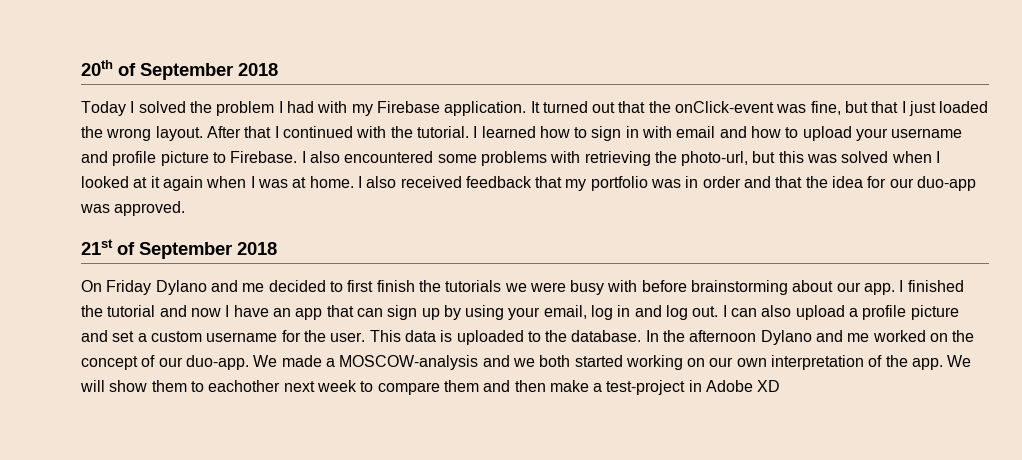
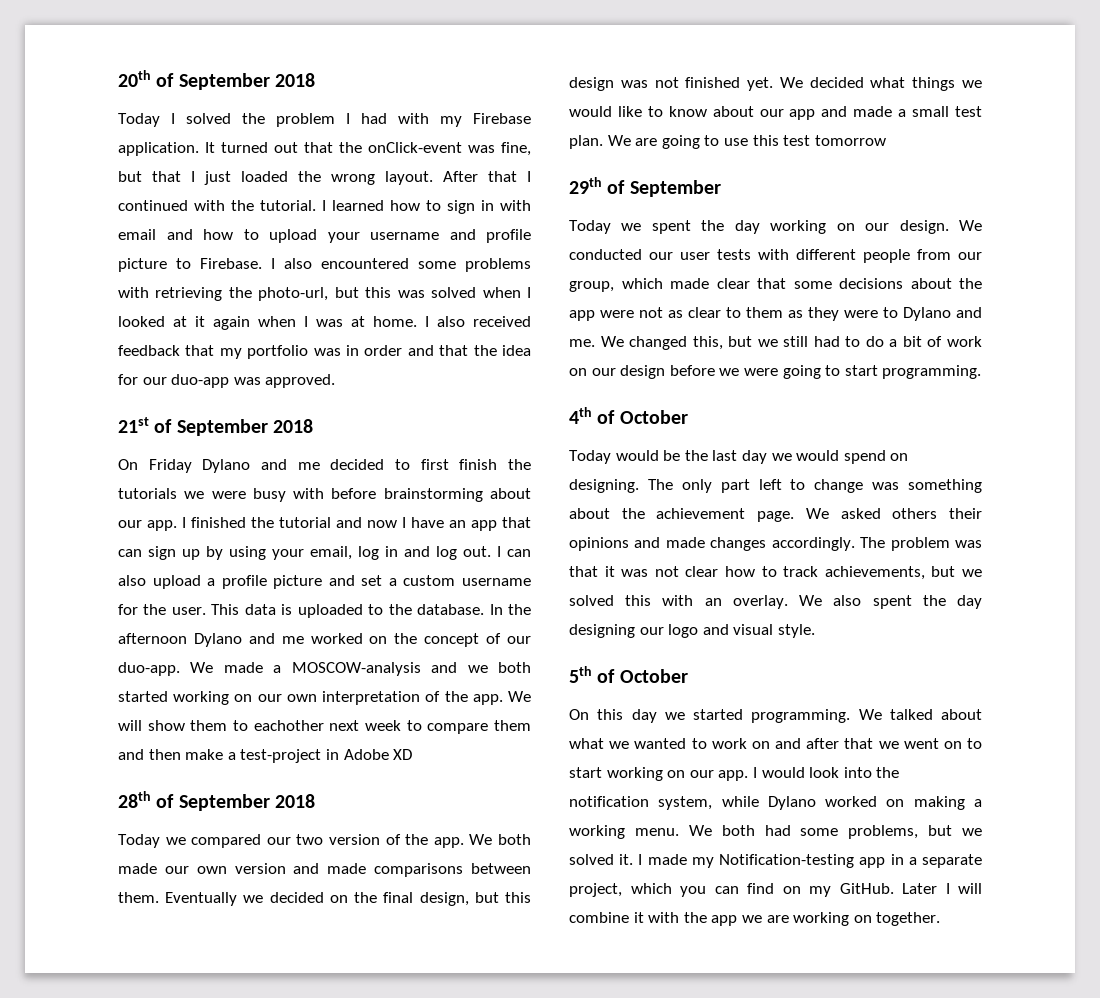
(781, 386) none -> [118,791,315,811] [118,834,532,848] [118,863,531,877] [118,892,531,906] [569,77,982,91] [569,106,983,120] [569,135,886,149] [569,177,721,197] [569,220,982,234] [569,249,982,263] [569,278,982,292] [569,307,982,321] [569,336,982,350] [569,365,982,379] [569,407,688,424] [569,450,909,464] [569,479,982,493] [569,508,982,522] [569,537,982,551] [569,566,982,580] [569,595,982,609] [569,624,815,638] [569,666,688,683] [569,709,982,723] [569,738,982,749] [569,767,900,781] [569,796,982,810] [569,825,982,839] [569,854,982,868] [569,883,982,897] [569,912,941,926] // 28th of September 2018 // Today we compared our two version of the app. We both made our own version and made comparisons between them. Eventually we decided on the final design, but this design was not finished yet. We decided what things we would like to know about our app and made a small test plan. We are going to use this test tomorrow // 29th of September // Today we spent the day working on our design. We conducted our user tests with different people from our group, which made clear that some decisions about the app were not as clear to them as they were to Dylano and me. We changed this, but we still had to do a bit of work on our design before we were going to start programming. // 4th of October // Today would be the last day we would spend on designing. The only part left to change was something about the achievement page. We asked others their opinions and made changes accordingly. The problem was that it was not clear how to track achievements, but we solved this with an overlay. We also spent the day designing our logo and visual style. // 5th of October // On this day we started programming. We talked about what we wanted to work on and after that we went on to start working on our app. I would look into the notification system, while Dylano worked on making a working menu. We both had some problems, but we solved it. I made my Notification-testing app in a separate project, which you can find on my GitHub. Later I will combine it with the app we are working on together.

